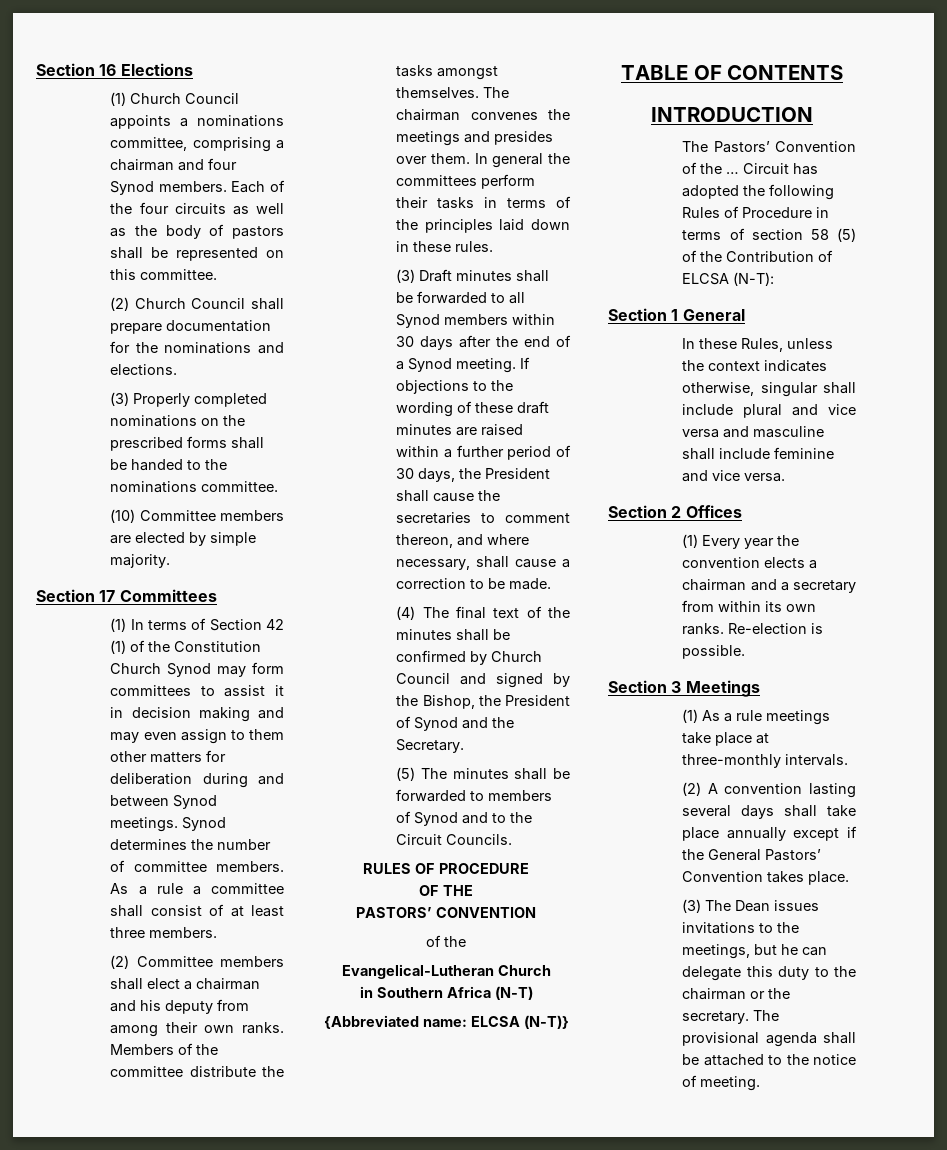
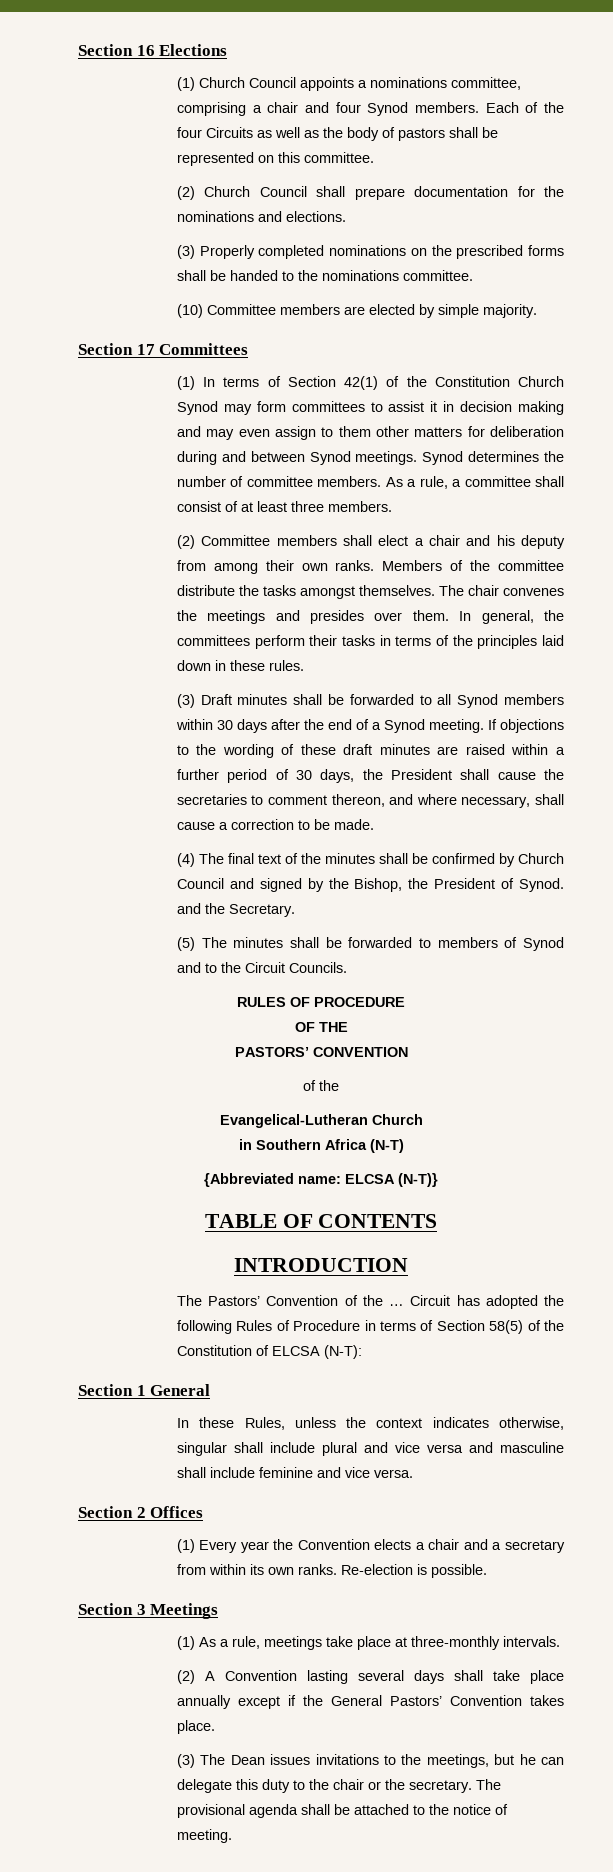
[110,159,175,171] chairman -> [267,102,299,113] chair
[174,203,226,214] circuits -> [205,127,253,138] Circuits
[266,619,284,630] [110,640,127,654] 42 (1) -> [344,376,379,390] 42(1)
[156,883,183,894] rule -> [419,476,448,489] rule,
[196,978,261,990] chairman -> [428,535,460,546] chair
[396,109,461,121] chairman -> [467,585,499,596] chair
[492,153,544,168] general -> [481,610,534,624] general,
[414,717,459,731] Synod -> [519,878,564,892] Synod.
[751,228,856,242] [682,250,815,262] section 58 (5) of the Contribution -> [436,1320,565,1334] [176,1345,252,1356] Section 58(5) of the Constitution
[682,557,761,568] convention -> [297,1539,370,1550] Convention
[682,579,747,591] chairman -> [428,1539,460,1550] chair
[736,710,763,721] rule -> [231,1636,260,1649] rule,
[724,783,803,794] convention -> [224,1670,297,1681] Convention
[682,988,747,1000] chairman -> [332,1779,364,1790] chair

